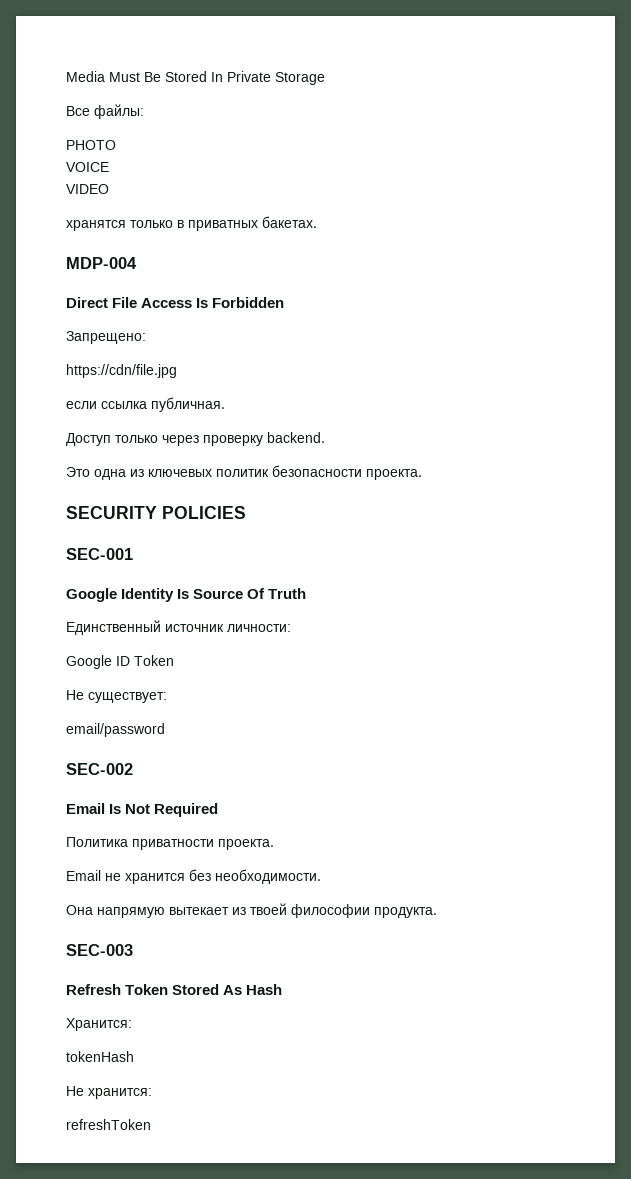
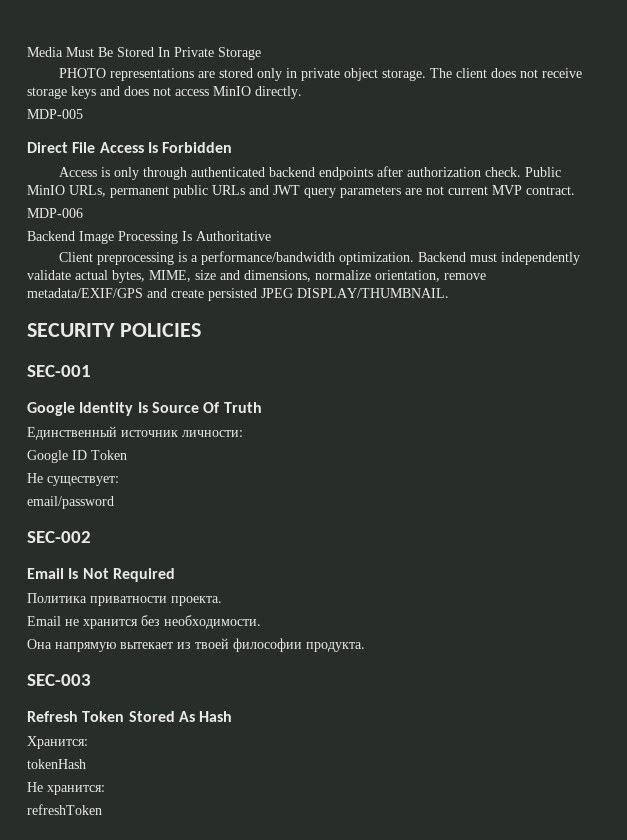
[66,104,144,119] [66,140,116,150] [66,162,109,172] [66,184,109,194] [66,216,317,231] [66,257,137,269] Все файлы: // PHOTO // VOICE // VIDEO // хранятся только в приватных бакетах. // MDP-004 -> [58,68,582,81] [27,86,302,99] [27,109,83,119] PHOTO representations are stored only in private object storage. The client does not receive storage keys and does not access MinIO directly. // MDP-005
[66,331,146,344] [66,364,177,378] [66,397,225,412] [66,432,325,446] [66,465,422,480] Запрещено: // https://cdn/file.jpg // если ссылка публичная. // Доступ только через проверку backend. // Это одна из ключевых политик безопасности проекта. -> [58,166,561,180] [27,185,575,198] [27,208,83,218] [27,231,271,244] [58,251,580,265] [27,270,486,283] [27,288,449,301] Access is only through authenticated backend endpoints after authorization check. Public MinIO URLs, permanent public URLs and JWT query parameters are not current MVP contract. // MDP-006 // Backend Image Processing Is Authoritative // Client preprocessing is a performance/bandwidth optimization. Backend must independently validate actual bytes, MIME, size and dimensions, normalize orientation, remove metadata/EXIF/GPS and create persisted JPEG DISPLAY/THUMBNAIL.

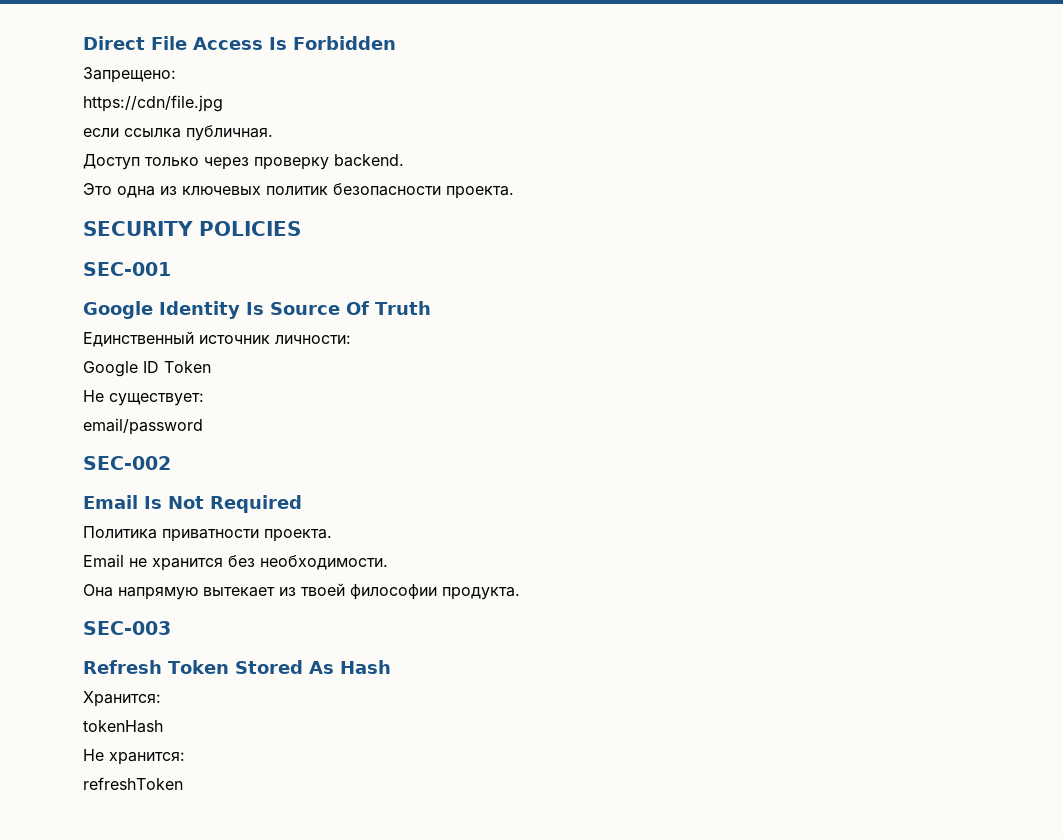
[27,47,261,60] [58,68,582,81] [27,86,302,99] [27,109,83,119] Media Must Be Stored In Private Storage // PHOTO representations are stored only in private object storage. The client does not receive storage keys and does not access MinIO directly. // MDP-005 // -> (83, 43) none
[58,166,561,180] [27,185,575,198] [27,208,83,218] [27,231,271,244] [58,251,580,265] [27,270,486,283] [27,288,449,301] Access is only through authenticated backend endpoints after authorization check. Public MinIO URLs, permanent public URLs and JWT query parameters are not current MVP contract. // MDP-006 // Backend Image Processing Is Authoritative // Client preprocessing is a performance/bandwidth optimization. Backend must independently validate actual bytes, MIME, size and dimensions, normalize orientation, remove metadata/EXIF/GPS and create persisted JPEG DISPLAY/THUMBNAIL. -> [83,67,176,83] [83,95,223,112] [83,125,273,141] [83,154,404,170] [83,183,514,199] Запрещено: // https://cdn/file.jpg // если ссылка публичная. // Доступ только через проверку backend. // Это одна из ключевых политик безопасности проекта.

